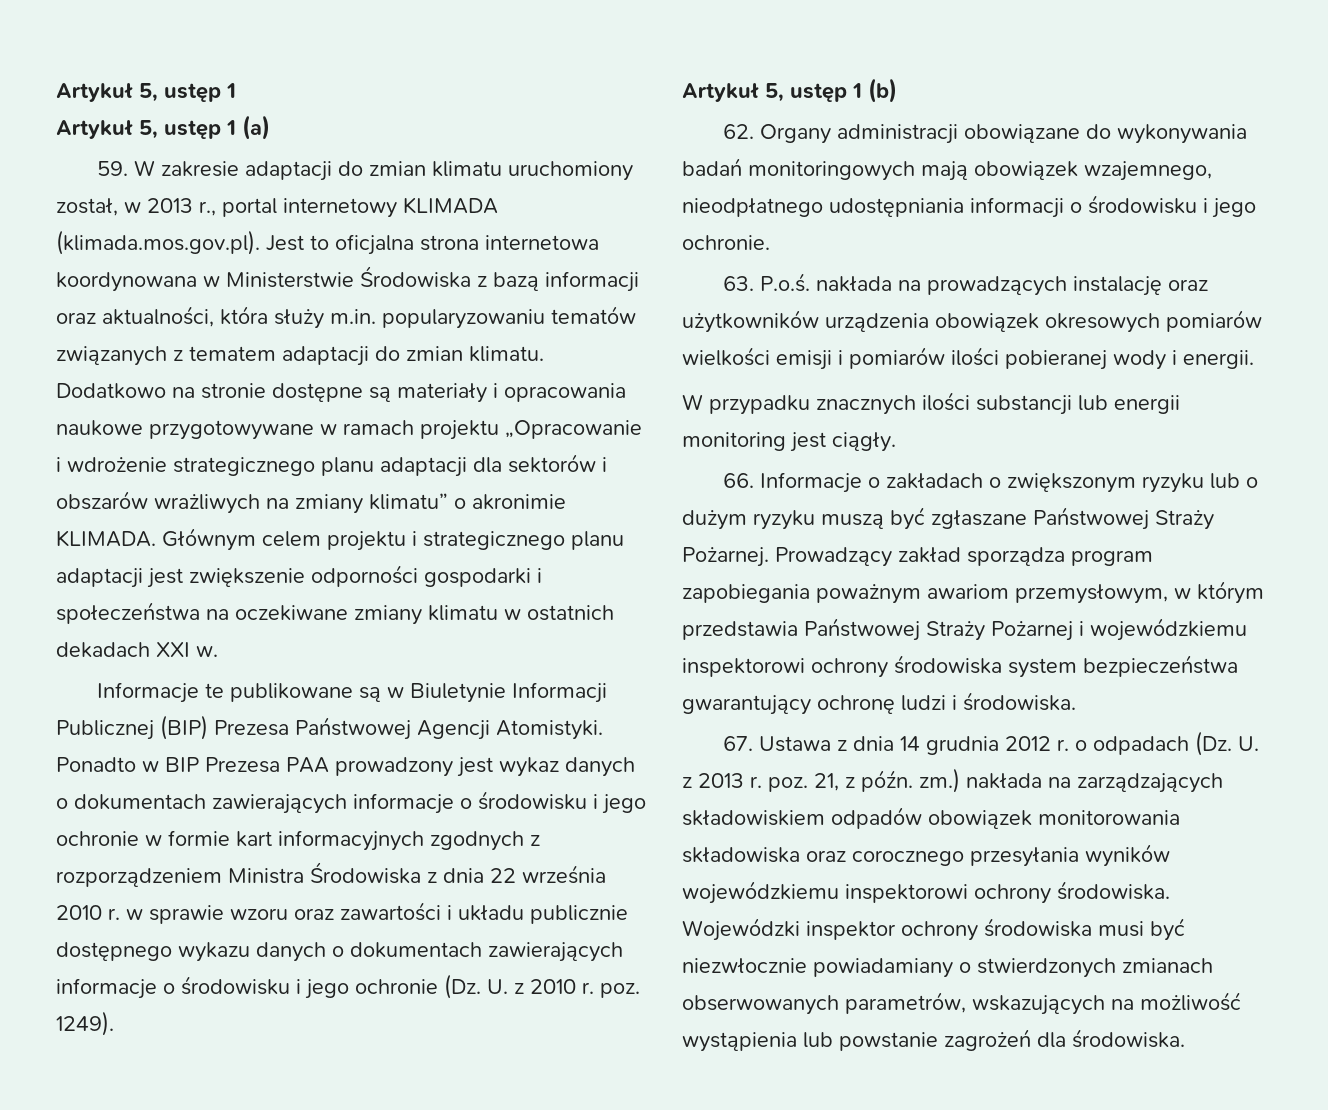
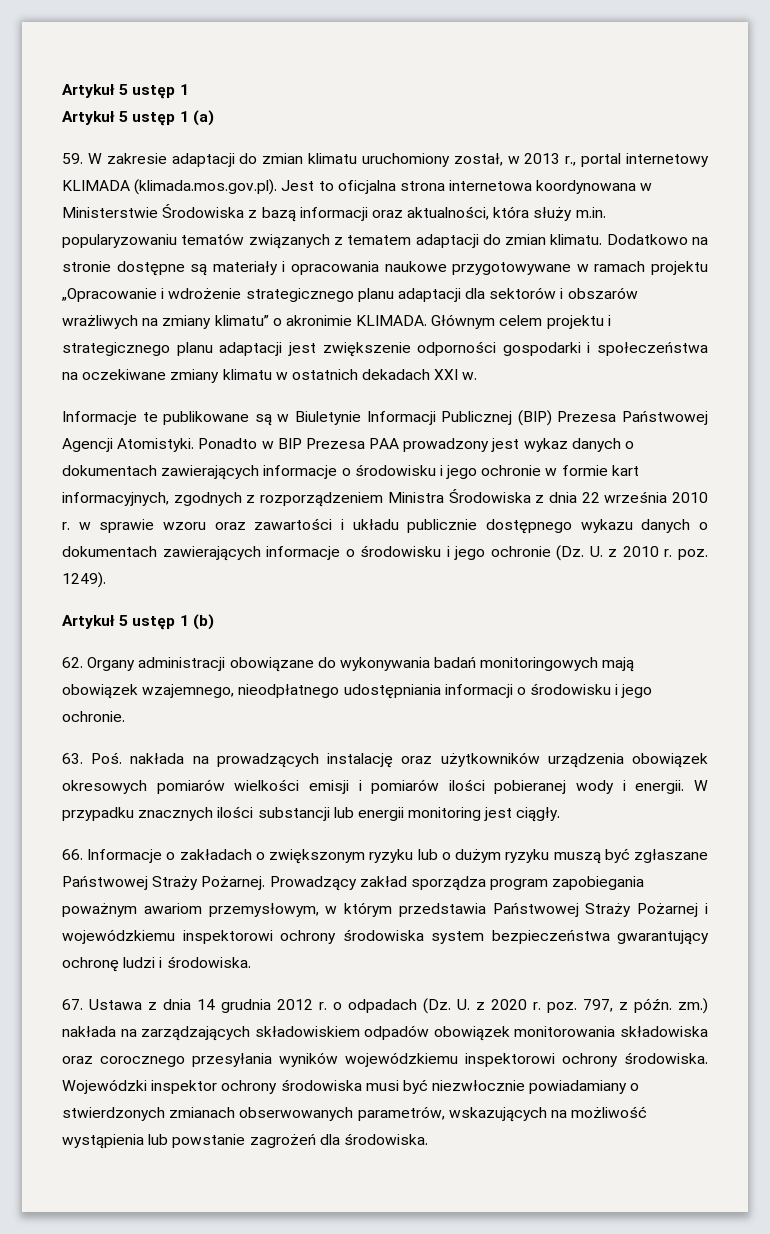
[56,83,158,102] Artykuł 5, -> [62,84,129,98] Artykuł 5
[139,120,158,139] 5, -> [119,111,129,122] 5
[278,830,424,851] informacyjnych -> [62,492,169,506] informacyjnych,
[765,83,784,102] 5, -> [119,615,129,626] 5
[759,273,810,292] P.o.ś. -> [91,752,123,764] Poś.
(1254, 359) // -> (685, 787) none
[698,773,839,792] 2013 r. poz. 21, -> [491,999,613,1013] 2020 r. poz. 797,

